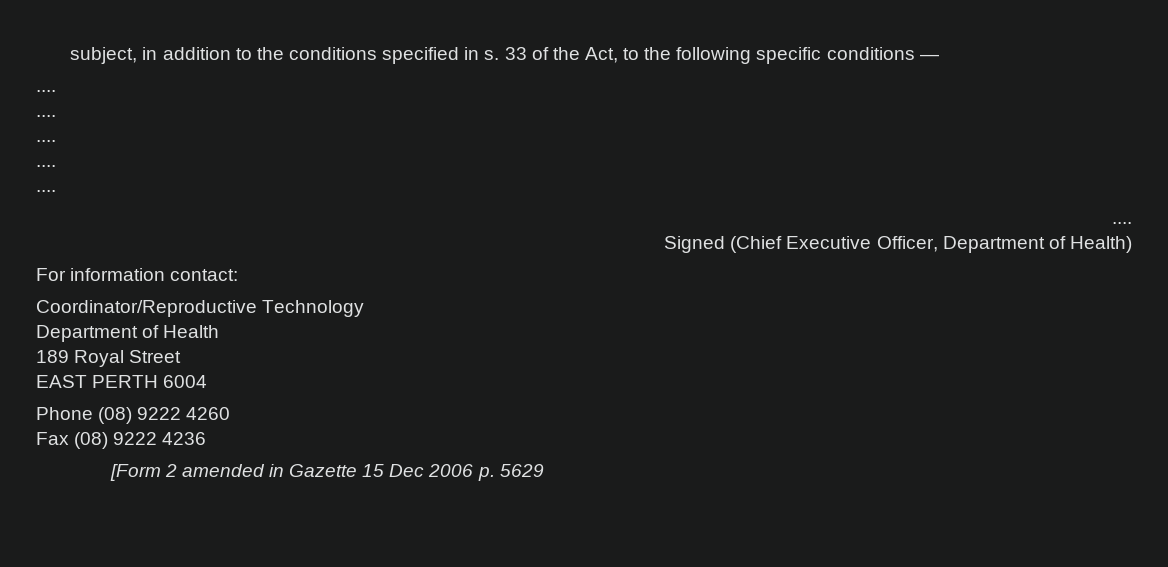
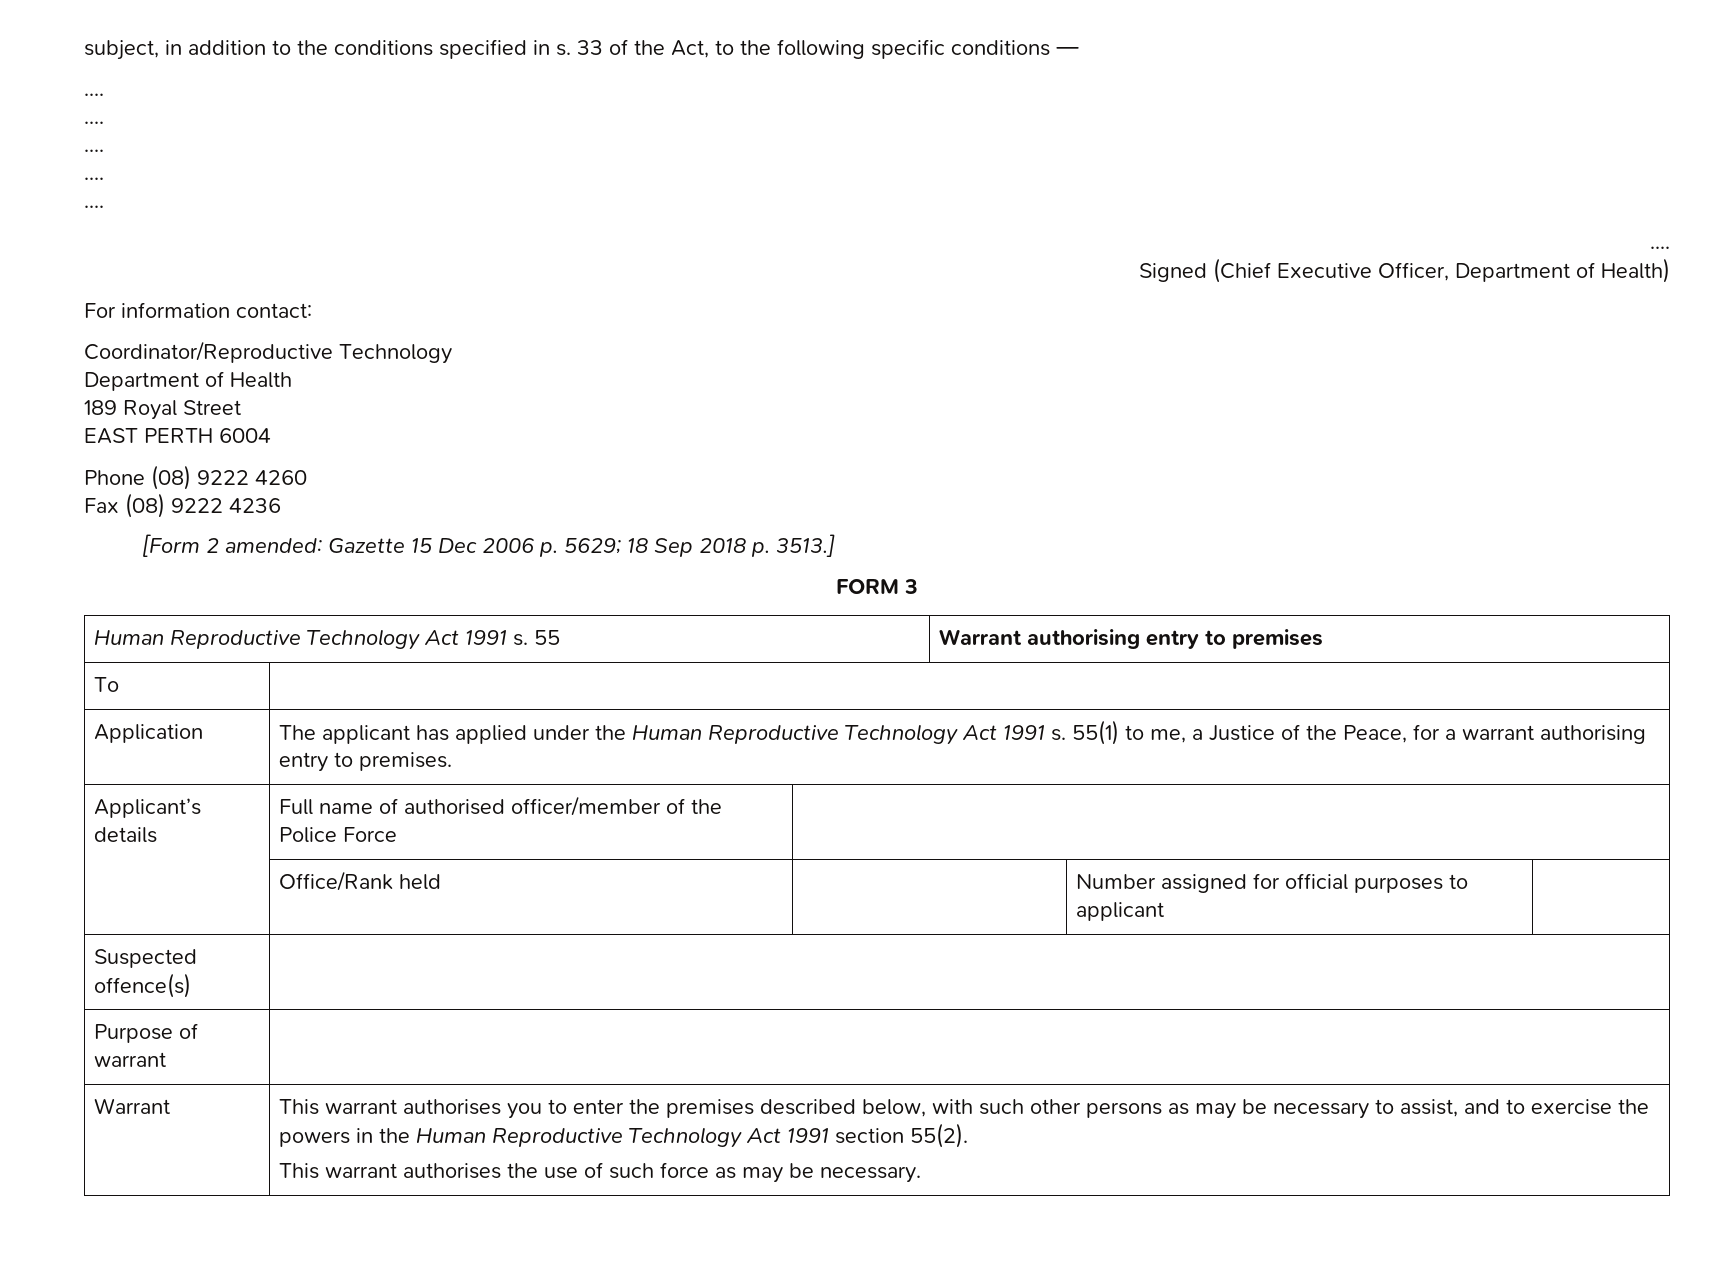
[181,464,284,477] amended in -> [225,538,323,553] amended:
[499,464,544,477] 5629 -> [564,534,836,557] [836,579,918,594] [93,629,560,650] [938,629,1323,649] [93,677,119,692] [93,724,203,743] [278,720,1646,745] [278,752,452,772] [93,798,201,818] [93,827,157,843] [278,796,722,816] [278,827,397,843] [278,871,441,891] [1075,873,1468,893] [1075,902,1164,921] [93,949,197,968] [93,973,191,998] [93,1023,198,1043] [93,1052,166,1067] [93,1098,170,1114] [278,1099,1649,1119] [278,1123,968,1148] [278,1162,921,1183] 5629; 18 Sep 2018 p. 3513.] // FORM 3 // Human Reproductive Technology Act 1991 s. 55 | Warrant authorising entry to premises // To | // Application | The applicant has applied under the Human Reproductive Technology Act 1991 s. 55(1) to me, a Justice of the Peace, for a warrant authorising entry to premises. // Applicant’s details | Full name of authorised officer/member of the Police Force | // | Office/Rank held | | Number assigned for official purposes to applicant | // Suspected offence(s) | // Purpose of warrant | // Warrant | This warrant authorises you to enter the premises described below, with such other persons as may be necessary to assist, and to exercise the powers in the Human Reproductive Technology Act 1991 section 55(2). // This warrant authorises the use of such force as may be necessary.

